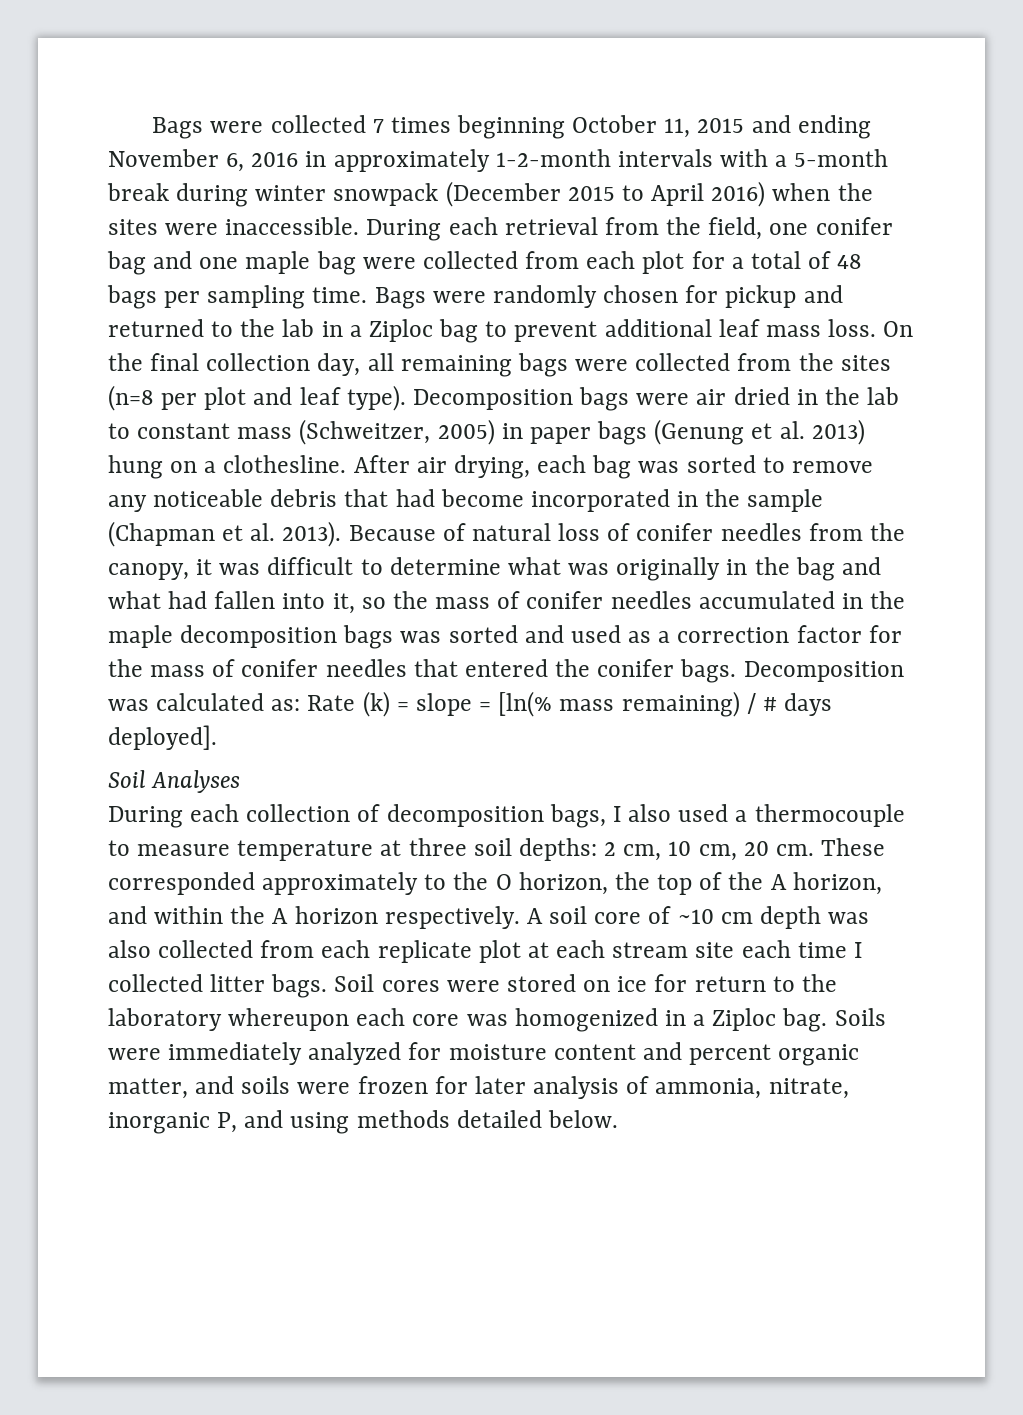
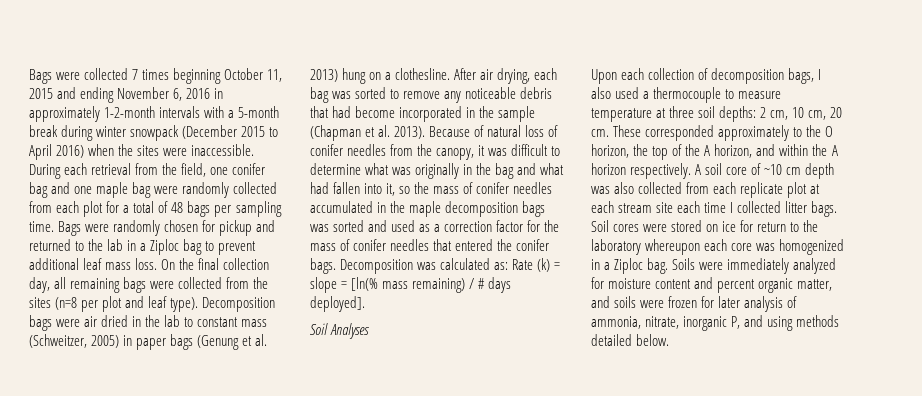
(416, 263) none -> [182,182,230,198] randomly
[108,806,183,828] During -> [591,69,617,84] Upon

